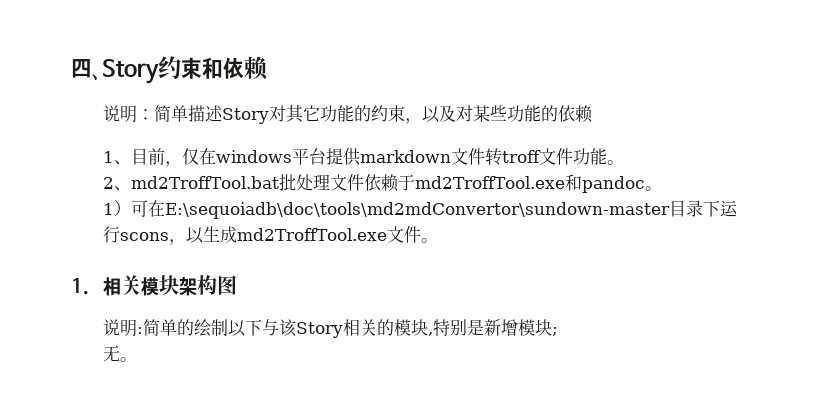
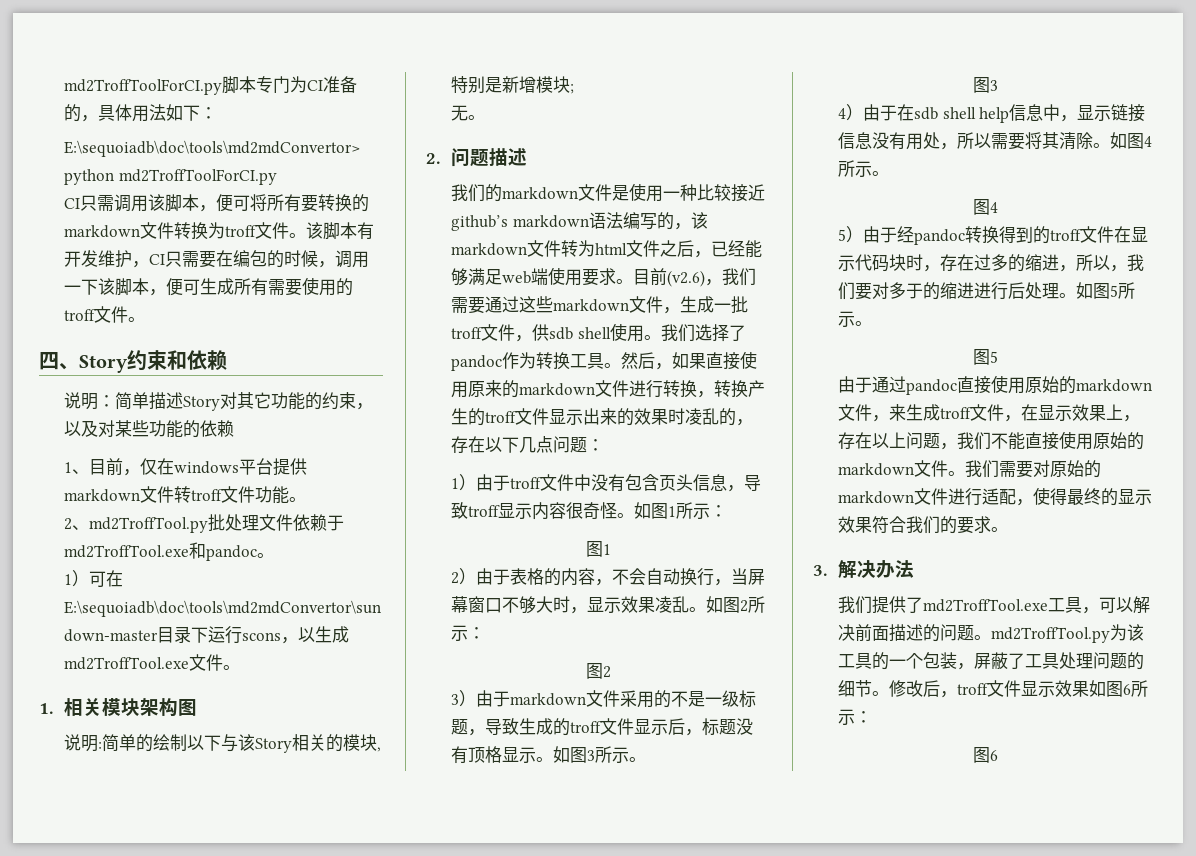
(71, 68) none -> [64,76,358,95] [64,104,218,122] [64,140,361,157] [64,169,277,185] [64,194,370,212] [64,222,375,240] [64,250,370,268] [64,277,354,296] [64,306,146,323] md2TroffToolForCI.py脚本专门为CI准备的，具体用法如下： // E:\sequoiadb\doc\tools\md2mdConvertor> python md2TroffToolForCI.py // CI只需调用该脚本，便可将所有要转换的markdown文件转换为troff文件。该脚本有开发维护，CI只需要在编包的时候，调用一下该脚本，便可生成所有需要使用的troff文件。 //
[131,176,280,189] md2TroffTool.bat -> [89,517,209,533] md2TroffTool.py
(138, 359) none -> [426,148,528,167] [451,183,766,202] [451,212,708,231] [451,240,763,258] [451,267,757,287] [451,296,749,314] [451,323,746,342] [451,351,758,371] [451,380,766,398] [451,408,754,426] [451,436,605,453] [451,474,762,492] [451,502,728,520] [585,541,611,557] [451,568,766,586] [451,596,766,614] [451,625,486,641] [585,663,611,679] [451,690,757,708] [451,718,754,736] [451,746,647,764] [972,77,998,93] [838,104,1146,123] [838,132,1153,150] [838,160,890,177] [972,199,998,215] [838,226,1149,245] [838,254,1145,272] [838,282,1136,300] [838,311,873,327] [972,349,998,365] [838,375,1153,395] [838,404,1141,422] [838,431,1145,450] [838,460,1102,478] [838,487,1153,506] [838,516,1009,534] [813,560,915,578] [838,596,1151,614] [838,624,1145,643] [838,652,1145,670] [838,680,1149,698] [838,709,873,725] [972,747,998,763] // 2.问题描述 // 我们的markdown文件是使用一种比较接近github’s markdown语法编写的，该markdown文件转为html文件之后，已经能够满足web端使用要求。目前(v2.6)，我们需要通过这些markdown文件，生成一批troff文件，供sdb shell使用。我们选择了pandoc作为转换工具。然后，如果直接使用原来的markdown文件进行转换，转换产生的troff文件显示出来的效果时凌乱的，存在以下几点问题： // 1）由于troff文件中没有包含页头信息，导致troff显示内容很奇怪。如图1所示： // 图1 // 2）由于表格的内容，不会自动换行，当屏幕窗口不够大时，显示效果凌乱。如图2所示： // 图2 // 3）由于markdown文件采用的不是一级标题，导致生成的troff文件显示后，标题没有顶格显示。如图3所示。 // 图3 // 4）由于在sdb shell help信息中，显示链接信息没有用处，所以需要将其清除。如图4所示。 // 图4 // 5）由于经pandoc转换得到的troff文件在显示代码块时，存在过多的缩进，所以，我们要对多于的缩进进行后处理。如图5所示。 // 图5 // 由于通过pandoc直接使用原始的markdown文件，来生成troff文件，在显示效果上，存在以上问题，我们不能直接使用原始的markdown文件。我们需要对原始的markdown文件进行适配，使得最终的显示效果符合我们的要求。 // 3.解决办法 // 我们提供了md2TroffTool.exe工具，可以解决前面描述的问题。md2TroffTool.py为该工具的一个包装，屏蔽了工具处理问题的细节。修改后，troff文件显示效果如图6所示： // 图6

